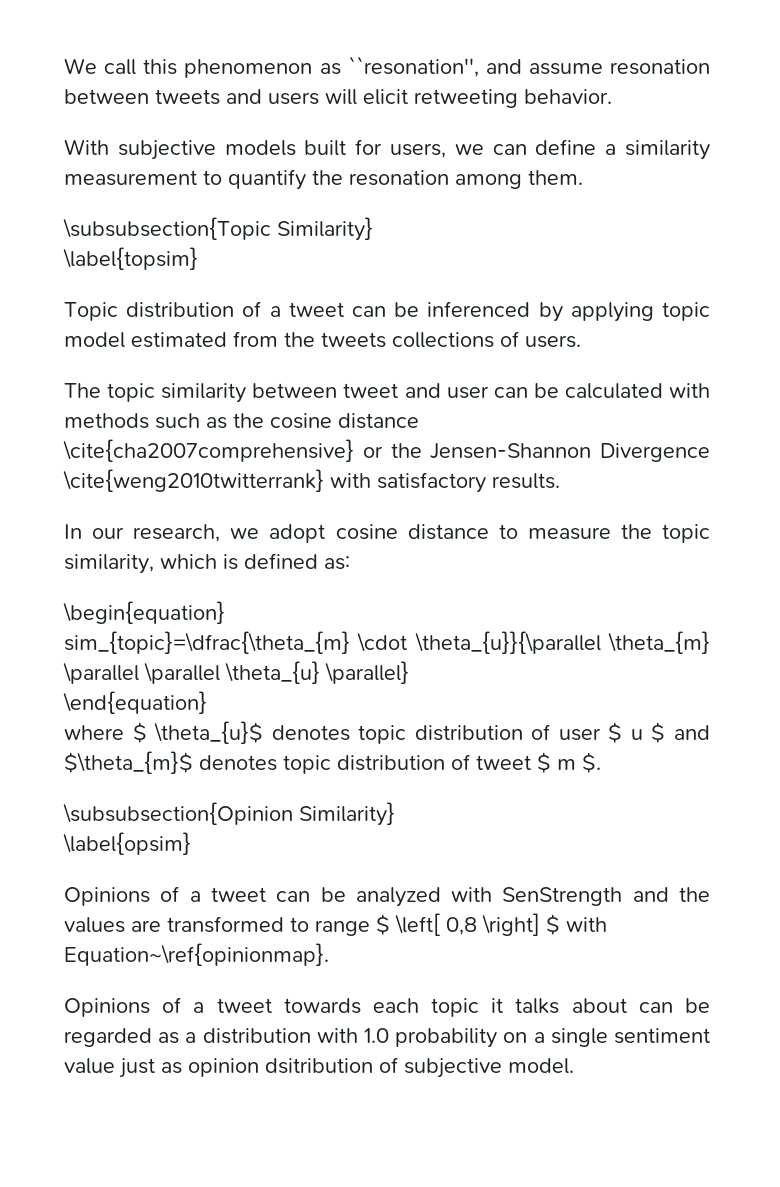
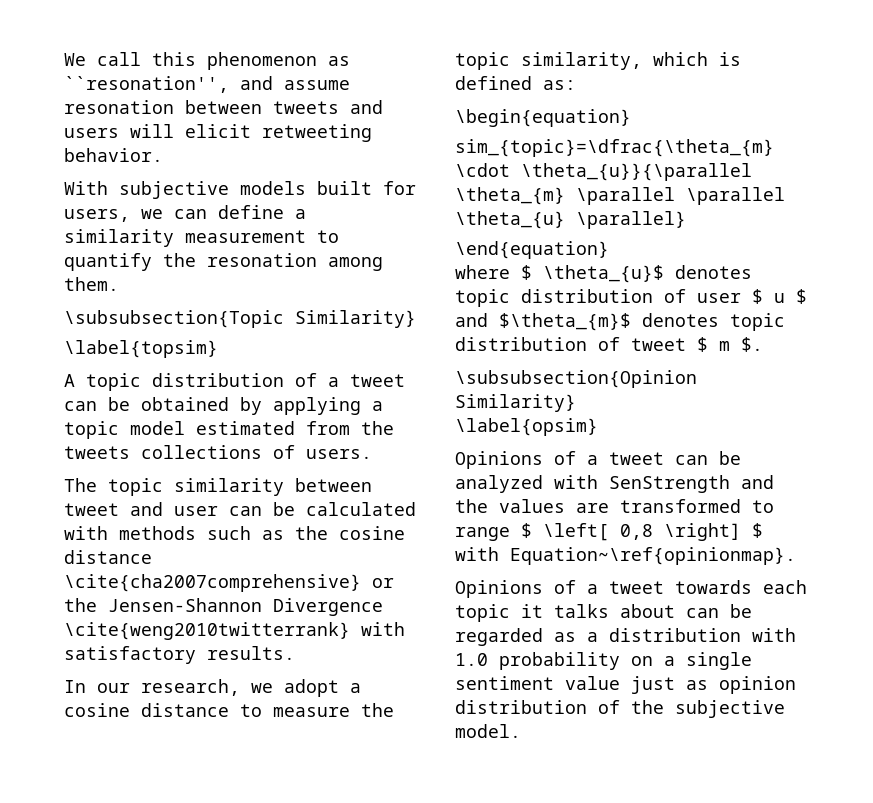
[64,302,118,321] Topic -> [64,373,141,391] A topic
[427,301,531,317] inferenced -> [141,397,229,411] obtained
(654, 312) none -> [372,401,383,411] a
(326, 533) none -> [350,683,361,693] a
[265,1057,398,1074] dsitribution of -> [455,700,664,714] distribution of the

